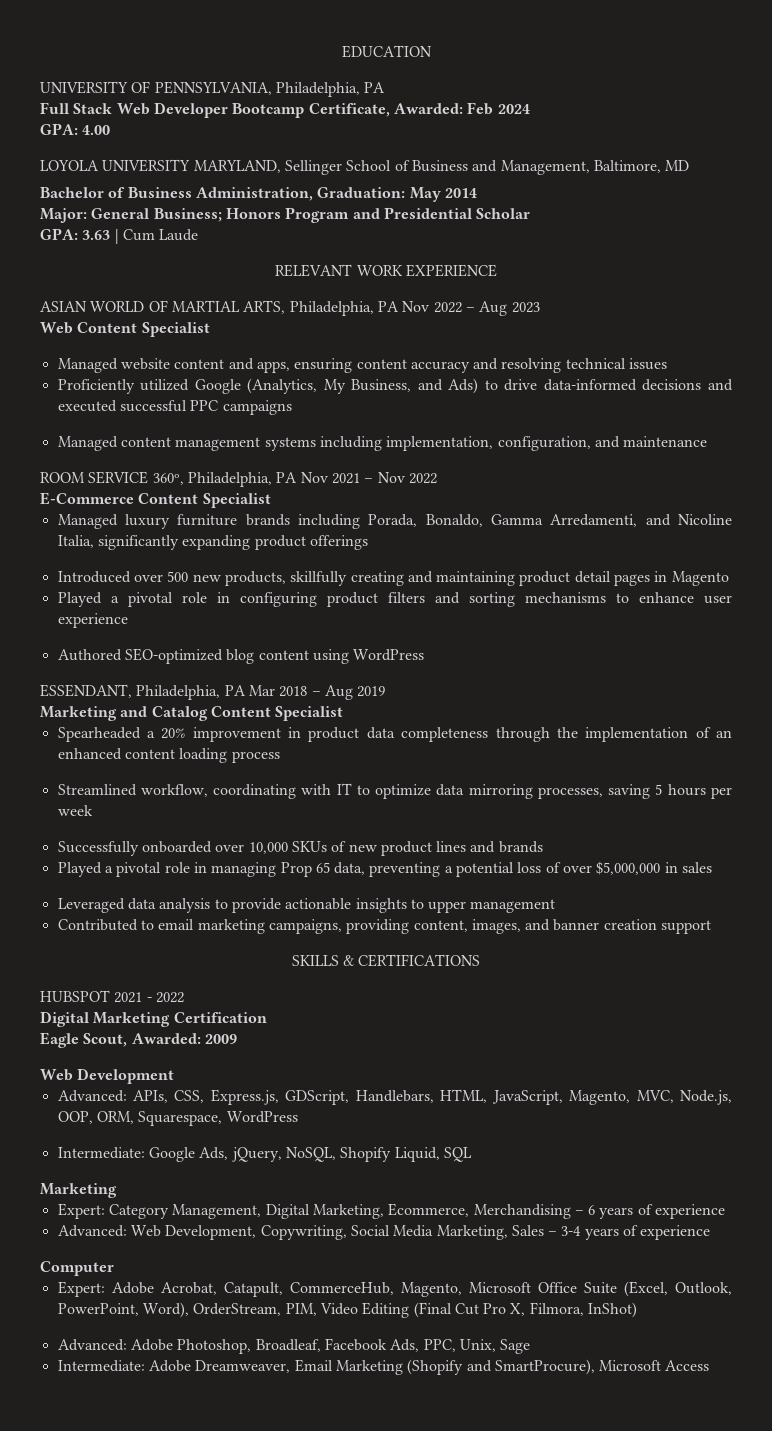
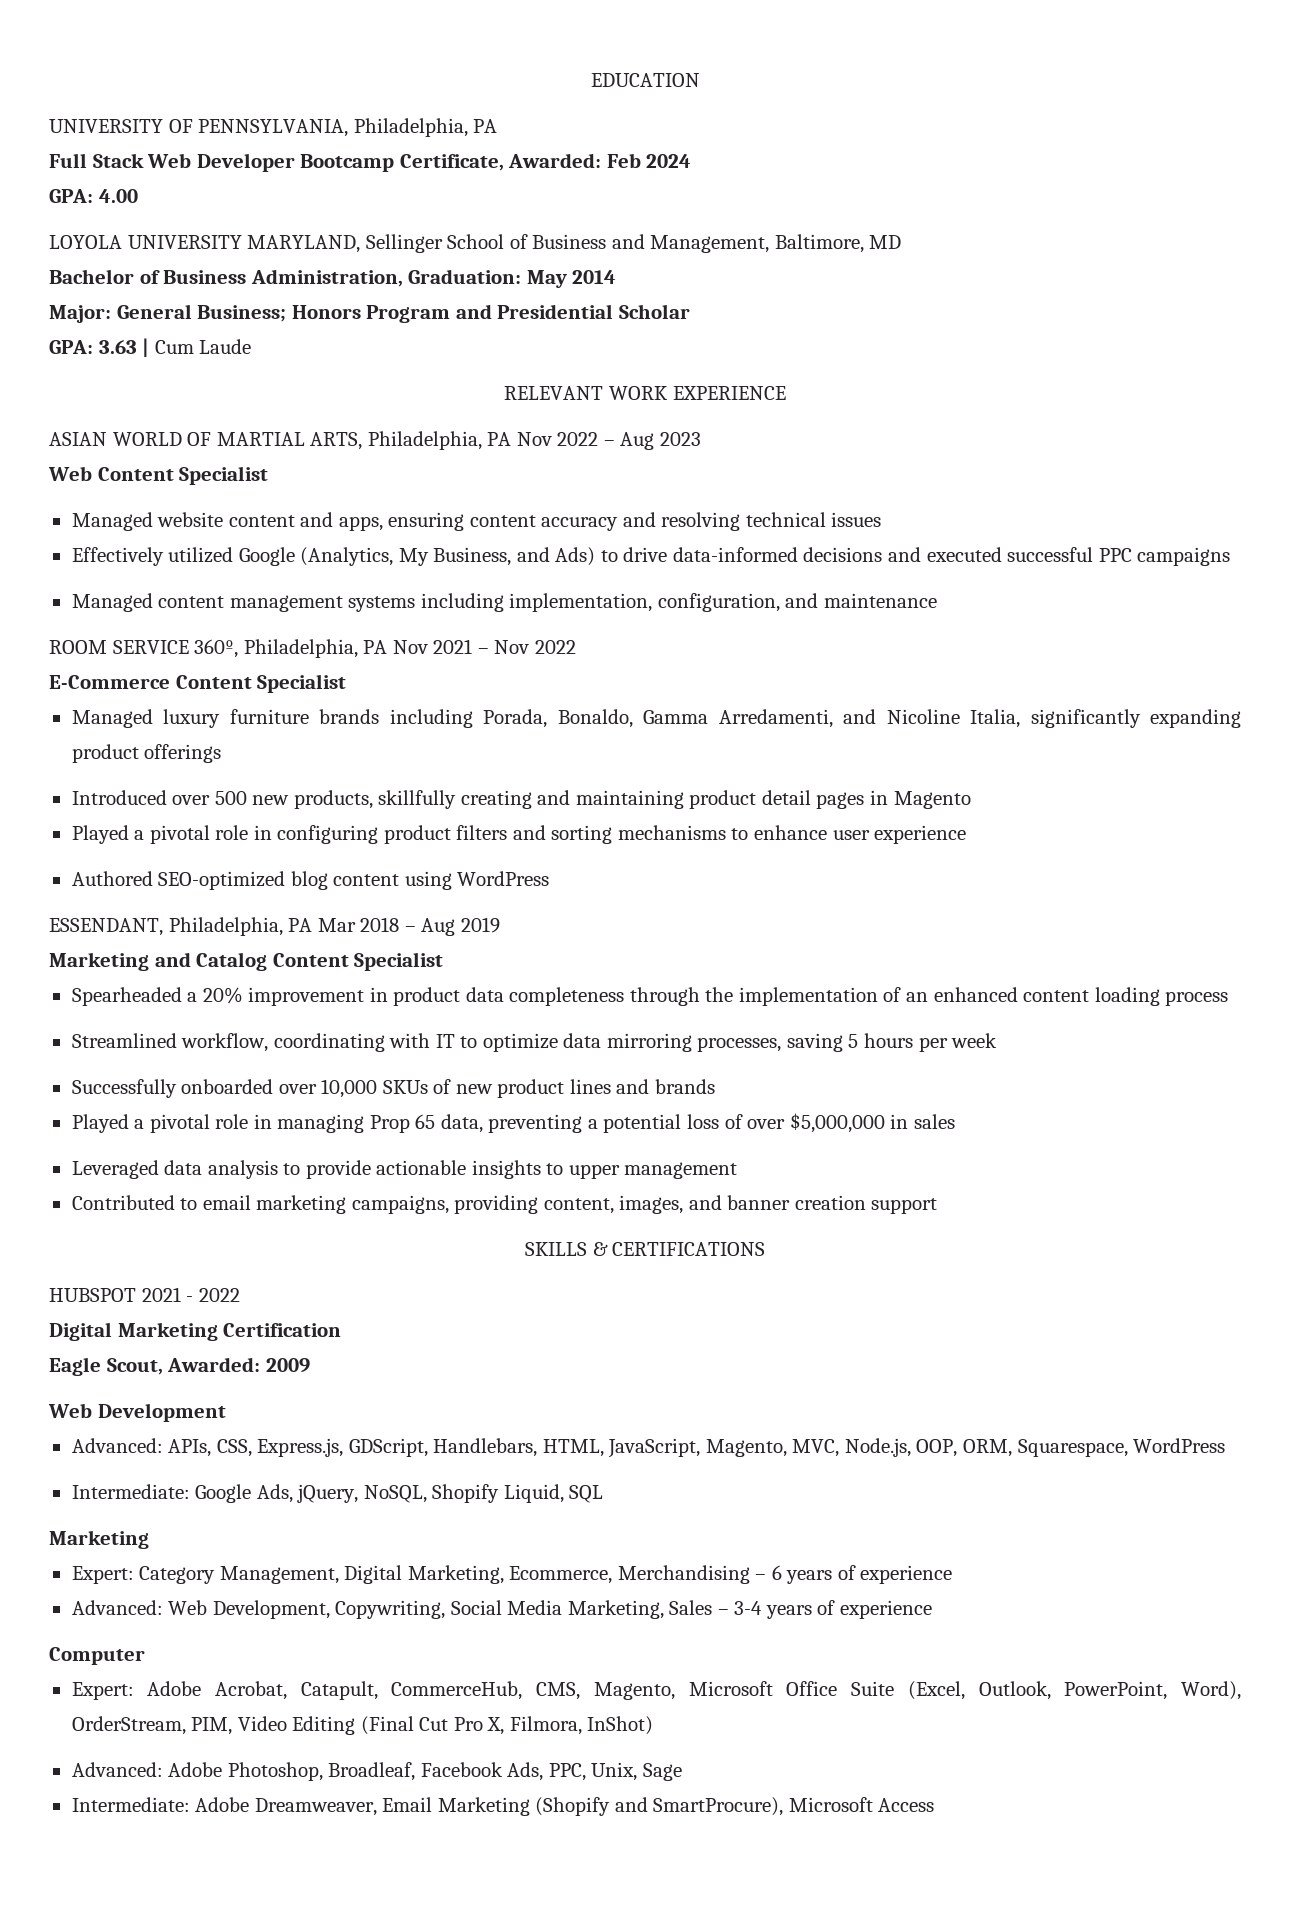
[57,379,135,394] Proficiently -> [71,547,164,566] Effectively
(394, 1288) none -> [536,1682,581,1700] CMS,

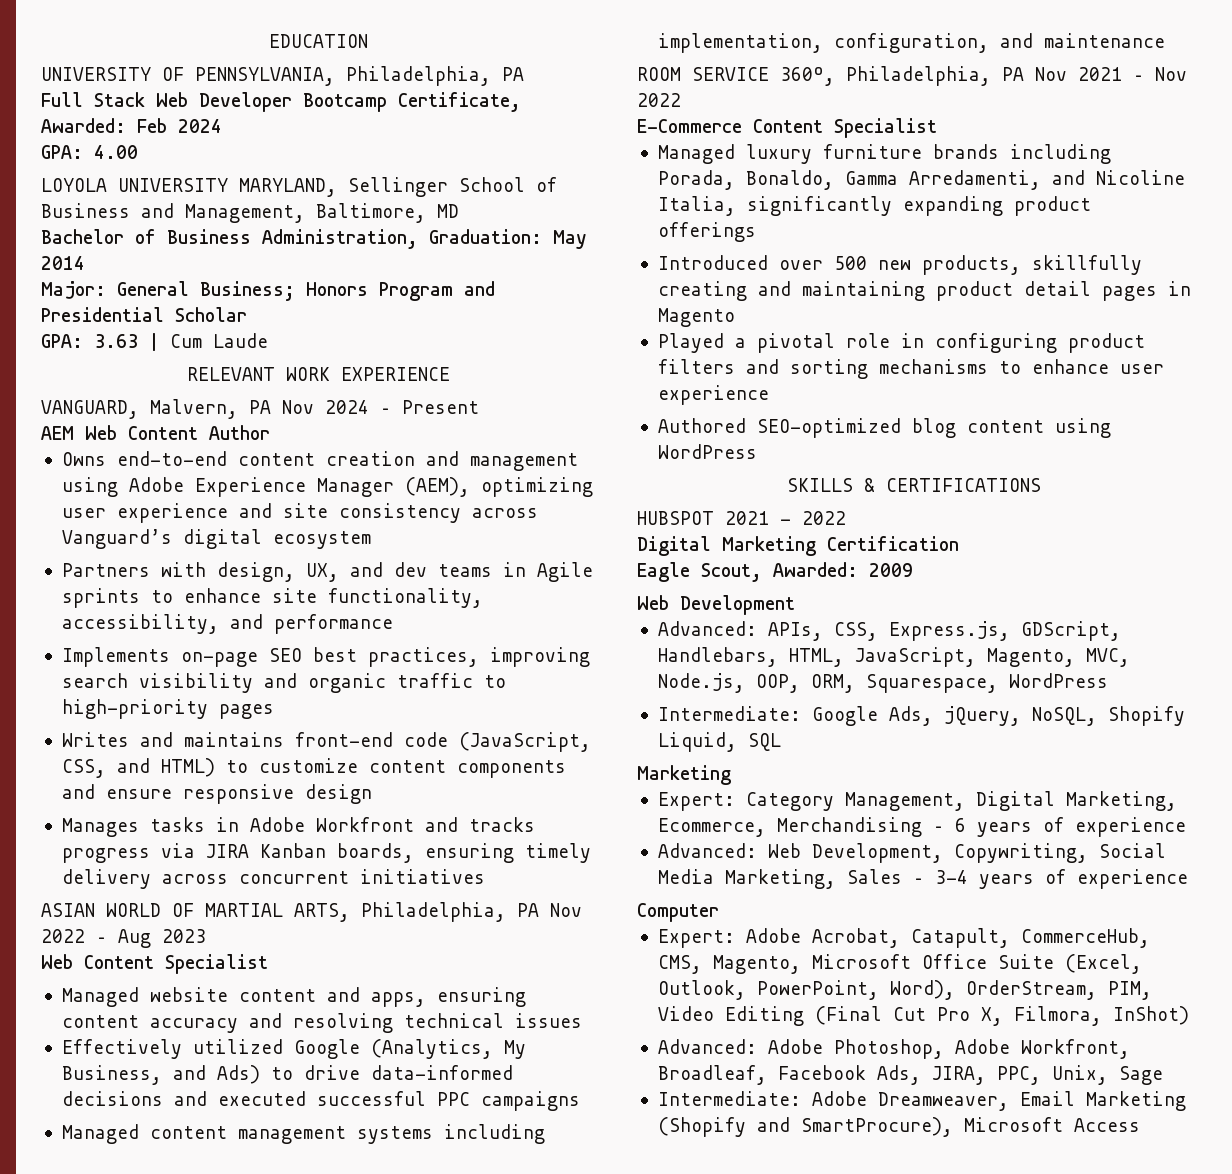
(786, 393) none -> [41,399,479,419] [41,425,270,440] [61,451,578,471] [61,477,593,497] [61,503,538,523] [61,529,371,549] [61,562,593,582] [61,588,483,608] [61,614,393,634] [61,647,590,667] [61,673,506,693] [61,699,274,719] [61,732,591,752] [61,758,566,778] [61,784,372,804] [61,817,535,837] [61,843,591,863] [61,869,485,889] // VANGUARD, Malvern, PA Nov 2024 – Present // AEM Web Content Author // Owns end-to-end content creation and management using Adobe Experience Manager (AEM), optimizing user experience and site consistency across Vanguard’s digital ecosystem // Partners with design, UX, and dev teams in Agile sprints to enhance site functionality, accessibility, and performance // Implements on-page SEO best practices, improving search visibility and organic traffic to high-priority pages // Writes and maintains front-end code (JavaScript, CSS, and HTML) to customize content components and ensure responsive design // Manages tasks in Adobe Workfront and tracks progress via JIRA Kanban boards, ensuring timely delivery across concurrent initiatives
[49,917,500,936] [49,952,444,971] [71,987,1229,1006] [71,1033,998,1052] [71,1079,715,1098] [71,1113,955,1133] [71,1160,738,1179] [71,1195,938,1214] // ESSENDANT, Philadelphia, PA Mar 2018 – Aug 2019 // Marketing and Catalog Content Specialist // Spearheaded a 20% improvement in product data completeness through the implementation of an enhanced content loading process // Streamlined workflow, coordinating with IT to optimize data mirroring processes, saving 5 hours per week // Successfully onboarded over 10,000 SKUs of new product lines and brands // Played a pivotal role in managing Prop 65 data, preventing a potential loss of over $5,000,000 in sales // Leveraged data analysis to provide actionable insights to upper management // Contributed to email marketing campaigns, providing content, images, and banner creation support -> (757, 451) none
(323, 1771) none -> [954,1039,1130,1059] Adobe Workfront,
(544, 1771) none -> [931,1066,986,1085] JIRA,

